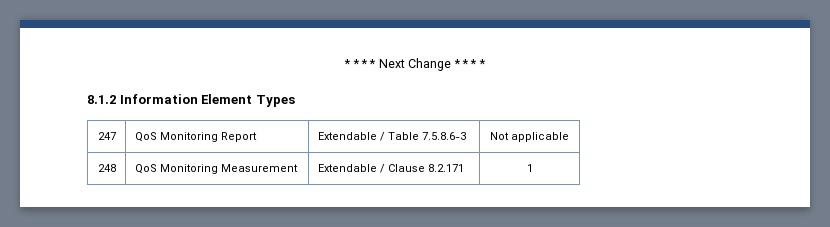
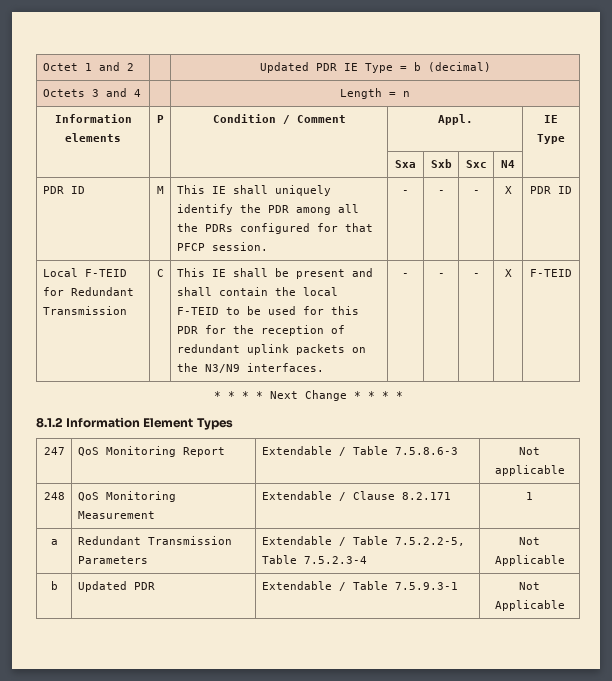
(344, 63) none -> [42,62,134,71] [259,62,491,73] [42,88,141,97] [339,88,410,99] [54,114,132,123] [65,133,121,142] [156,115,164,123] [212,114,346,124] [437,114,473,125] [544,115,558,123] [537,134,565,144] [395,160,416,168] [430,159,452,168] [465,160,487,168] [501,160,515,168] [42,186,85,194] [156,186,164,194] [176,185,331,196] [176,204,359,215] [176,223,373,234] [176,242,268,251] [402,190,409,194] [437,190,445,194] [472,190,480,194] [504,186,512,194] [530,186,572,194] [42,268,127,277] [42,287,134,296] [42,306,127,315] [156,269,164,277] [176,268,373,279] [176,287,338,296] [176,306,359,315] [176,325,345,336] [176,344,366,355] [176,363,324,373] [402,273,409,277] [437,273,445,277] [472,273,480,277] [504,269,512,277] [530,269,572,277] Octet 1 and 2 | | Updated PDR IE Type = b (decimal) // Octets 3 and 4 | | Length = n // Information elements | P | Condition / Comment | Appl. | IE Type // | | | Sxa | Sxb | Sxc | N4 | // PDR ID | M | This IE shall uniquely identify the PDR among all the PDRs configured for that PFCP session. | - | - | - | X | PDR ID // Local F-TEID for Redundant Transmission | C | This IE shall be present and shall contain the local F-TEID to be used for this PDR for the reception of redundant uplink packets on the N3/N9 interfaces. | - | - | - | X | F-TEID //
(533, 168) none -> [50,539,58,545] [77,536,232,545] [77,556,148,564] [261,536,465,546] [261,555,367,564] [519,537,540,545] [494,555,565,566] [50,581,58,590] [77,581,155,592] [261,581,458,591] [519,582,540,590] [494,600,565,611] // a | Redundant Transmission Parameters | Extendable / Table 7.5.2.2-5, Table 7.5.2.3-4 | Not Applicable // b | Updated PDR | Extendable / Table 7.5.9.3-1 | Not Applicable

